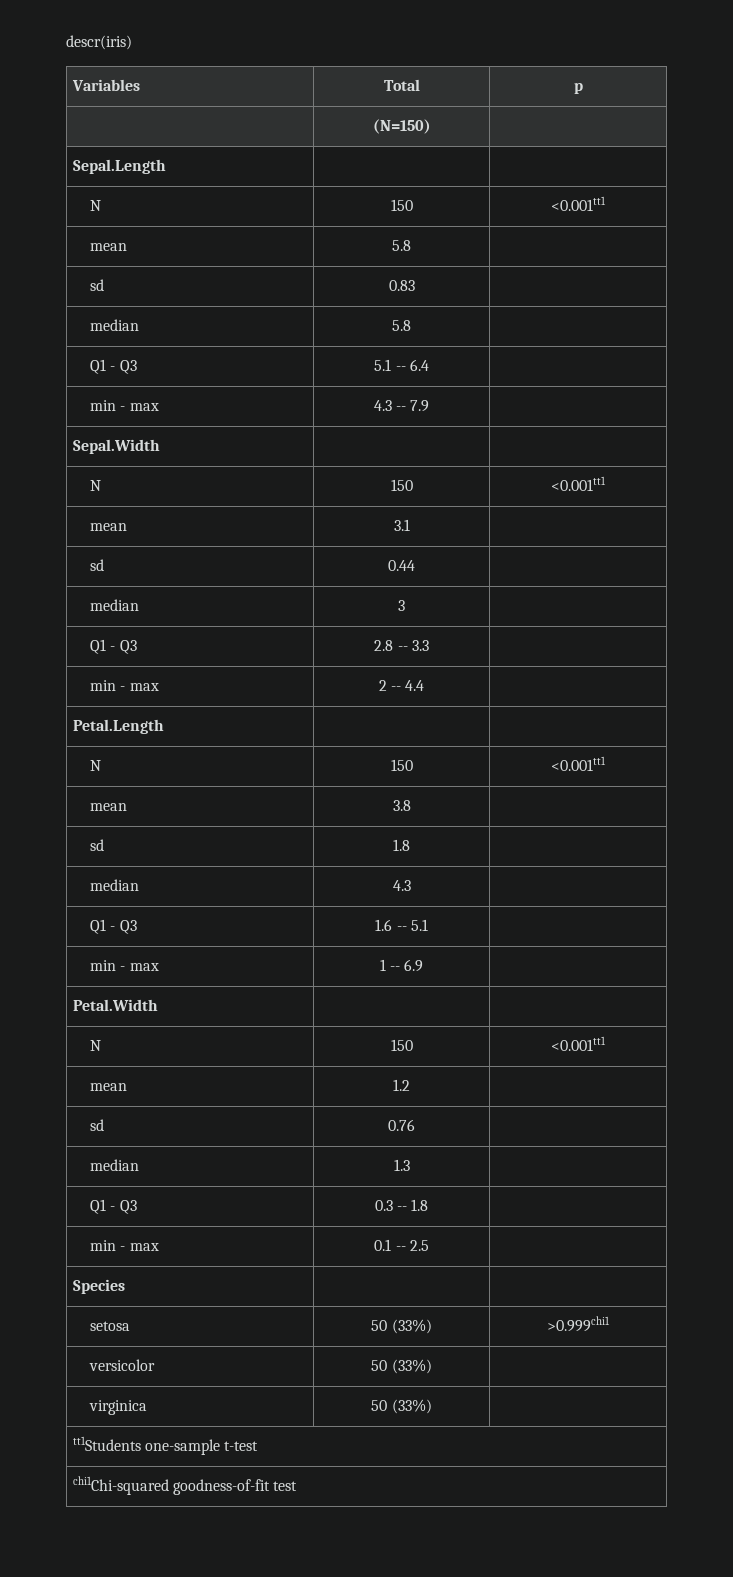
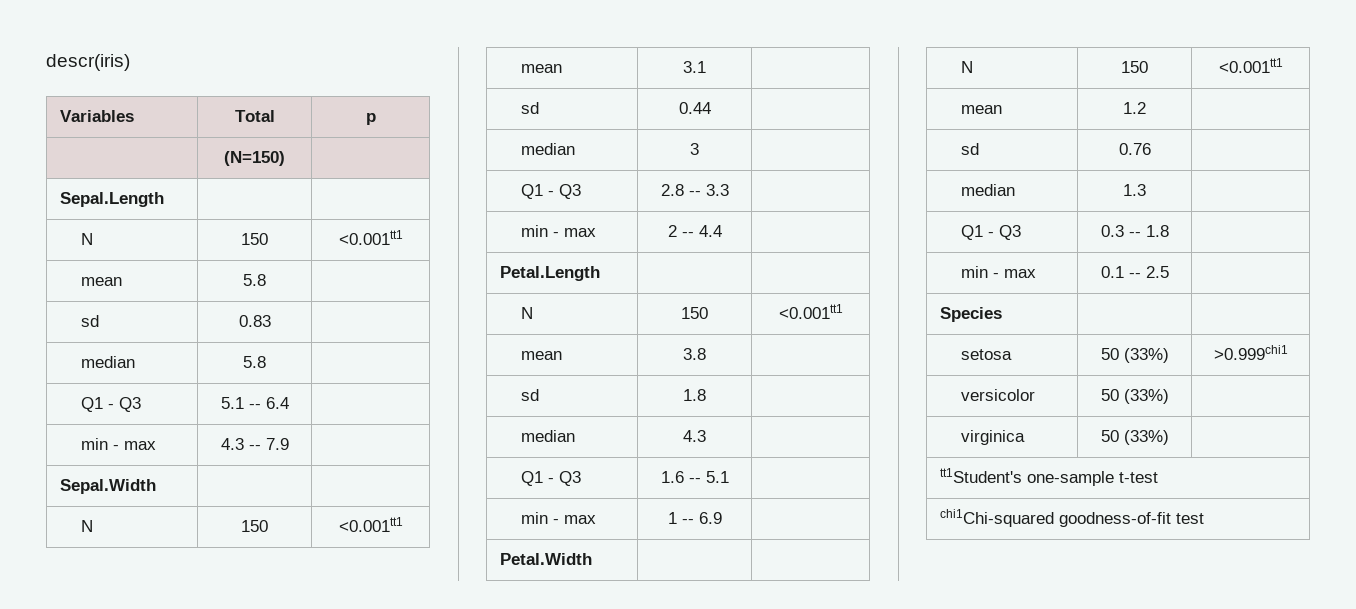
[72,1436,141,1451] tt1Students -> [940,468,1023,483] tt1Student's

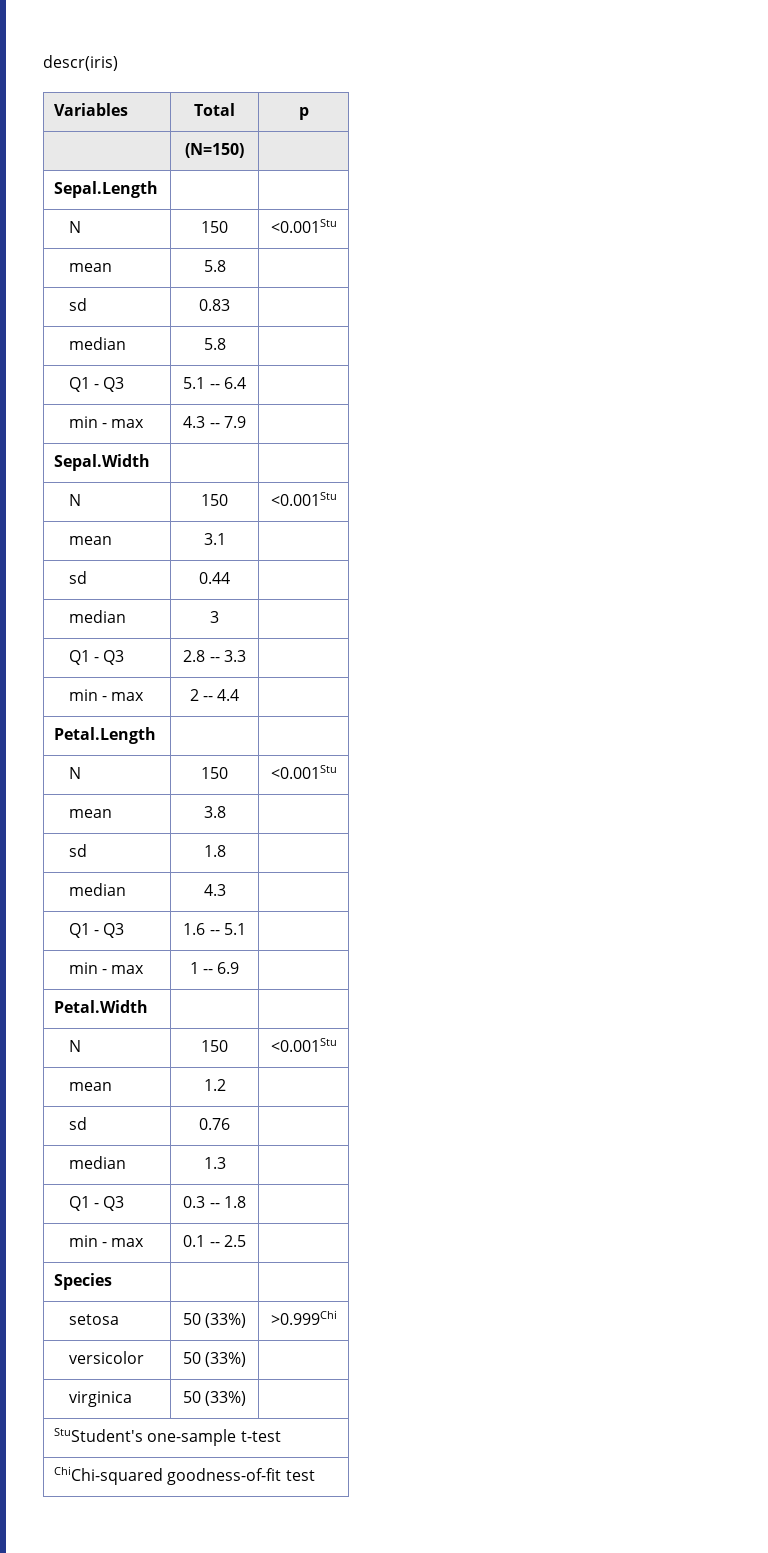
[338,230,403,245] <0.001tt1 -> [270,219,337,233] <0.001Stu
[338,517,403,532] <0.001tt1 -> [270,492,337,506] <0.001Stu
[778,304,843,319] <0.001tt1 -> [270,765,337,779] <0.001Stu
[1218,58,1283,73] <0.001tt1 -> [270,1038,337,1052] <0.001Stu
[1213,345,1288,360] >0.999chi1 -> [270,1310,337,1325] >0.999Chi
[940,468,1023,483] tt1Student's -> [54,1428,144,1442] StuStudent's
[940,509,1055,527] chi1Chi-squared -> [54,1466,164,1485] ChiChi-squared

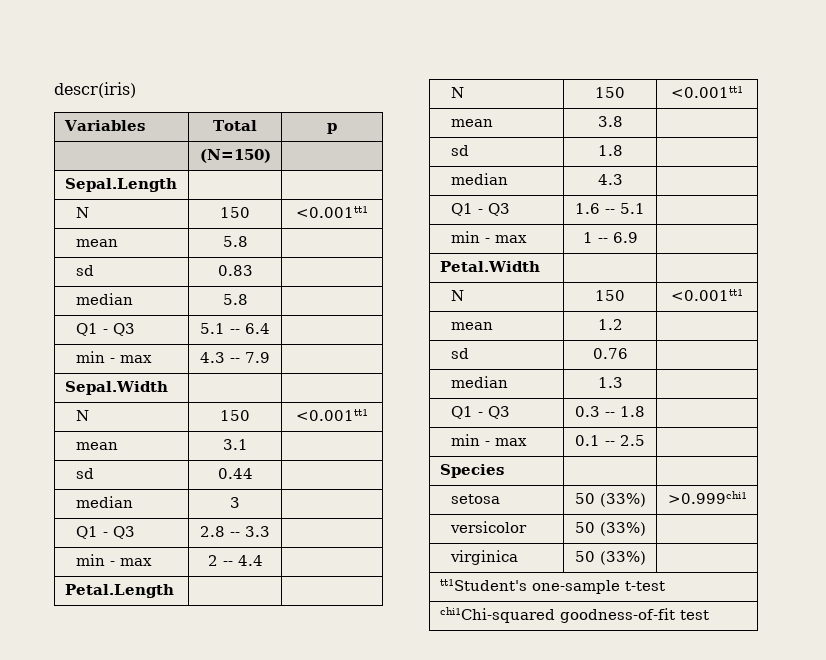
[270,219,337,233] <0.001Stu -> [296,206,368,218] <0.001tt1
[270,492,337,506] <0.001Stu -> [296,409,368,421] <0.001tt1
[270,765,337,779] <0.001Stu -> [671,86,743,98] <0.001tt1
[270,1038,337,1052] <0.001Stu -> [671,289,743,301] <0.001tt1
[270,1310,337,1325] >0.999Chi -> [667,491,747,504] >0.999chi1
[54,1428,144,1442] StuStudent's -> [439,579,527,591] tt1Student's
[54,1466,164,1485] ChiChi-squared -> [439,607,555,623] chi1Chi-squared

